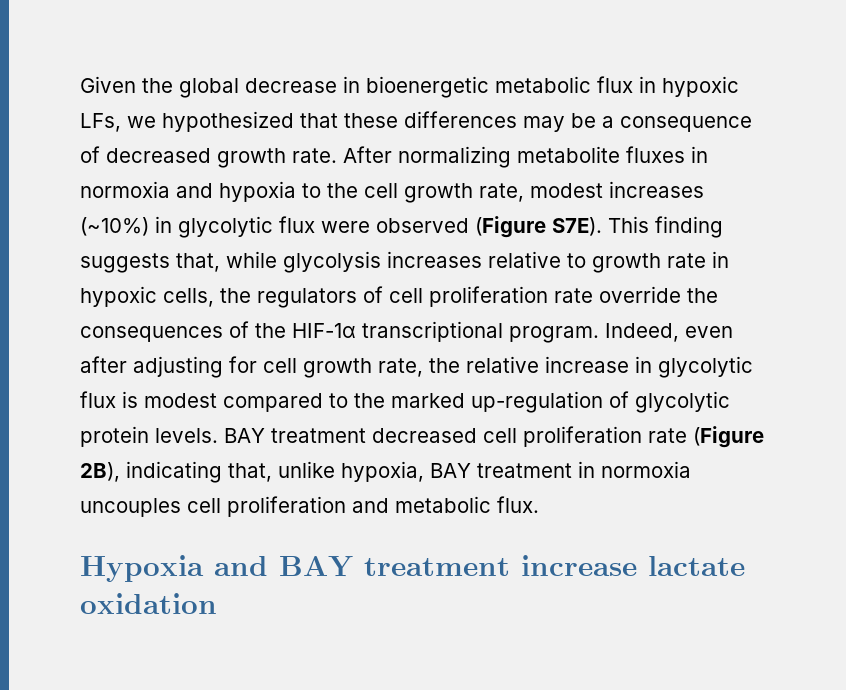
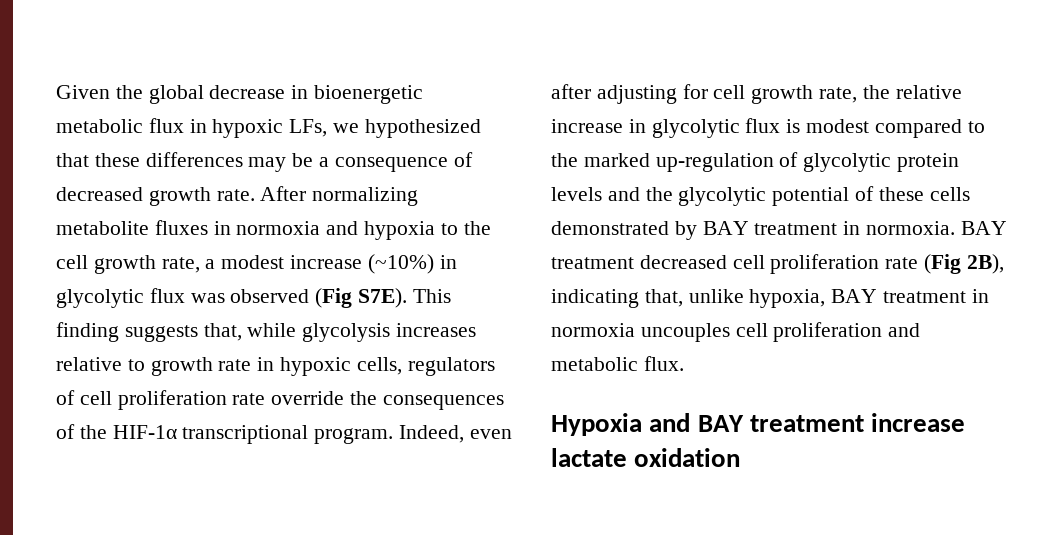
[530,181,704,198] modest increases -> [205,255,363,269] a modest increase
[321,216,546,238] were observed (Figure -> [190,288,353,308] was observed (Fig
[220,288,251,303] the -> (402, 366) none
[155,428,218,443] levels. -> [551,186,970,206] [551,221,956,240] levels and the glycolytic potential of these cells demonstrated by BAY treatment in normoxia.
[693,426,764,448] (Figure -> [924,254,962,274] (Fig

